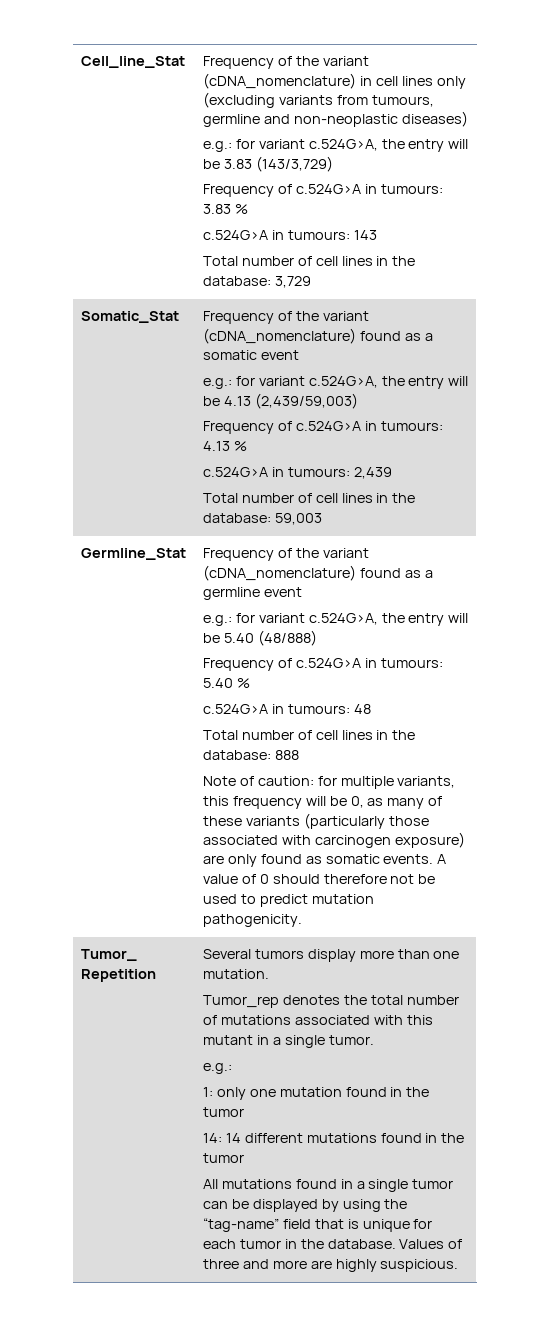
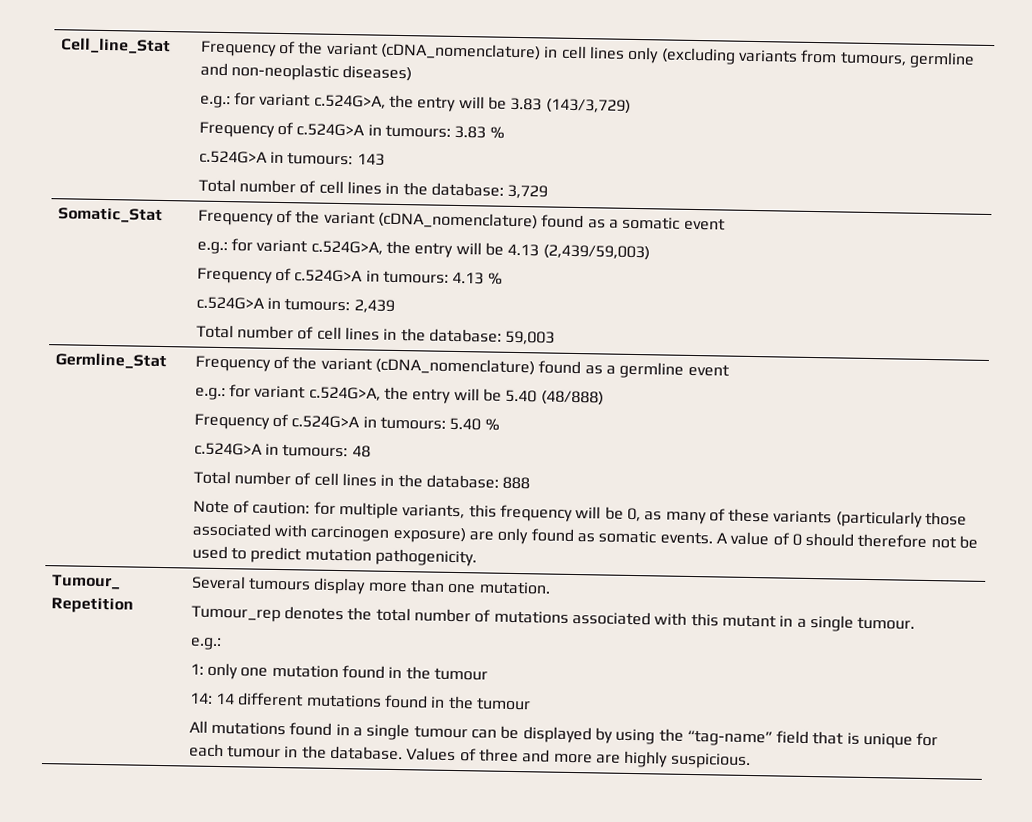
[80,949,137,961] Tumor_ -> [50,574,121,590] Tumour_
[254,949,304,959] tumors -> [247,577,311,591] tumours
[202,995,279,1008] Tumor_rep -> [190,605,281,623] Tumour_rep
[328,1035,374,1045] tumor. -> [857,616,916,630] tumour.
[202,1107,244,1117] tumor -> [433,667,488,681] tumour
[202,1153,244,1163] tumor -> [475,697,531,711] tumour
[412,1179,454,1189] tumor -> [413,725,468,739] tumour
[239,1239,281,1249] tumor -> [226,745,281,759] tumour

